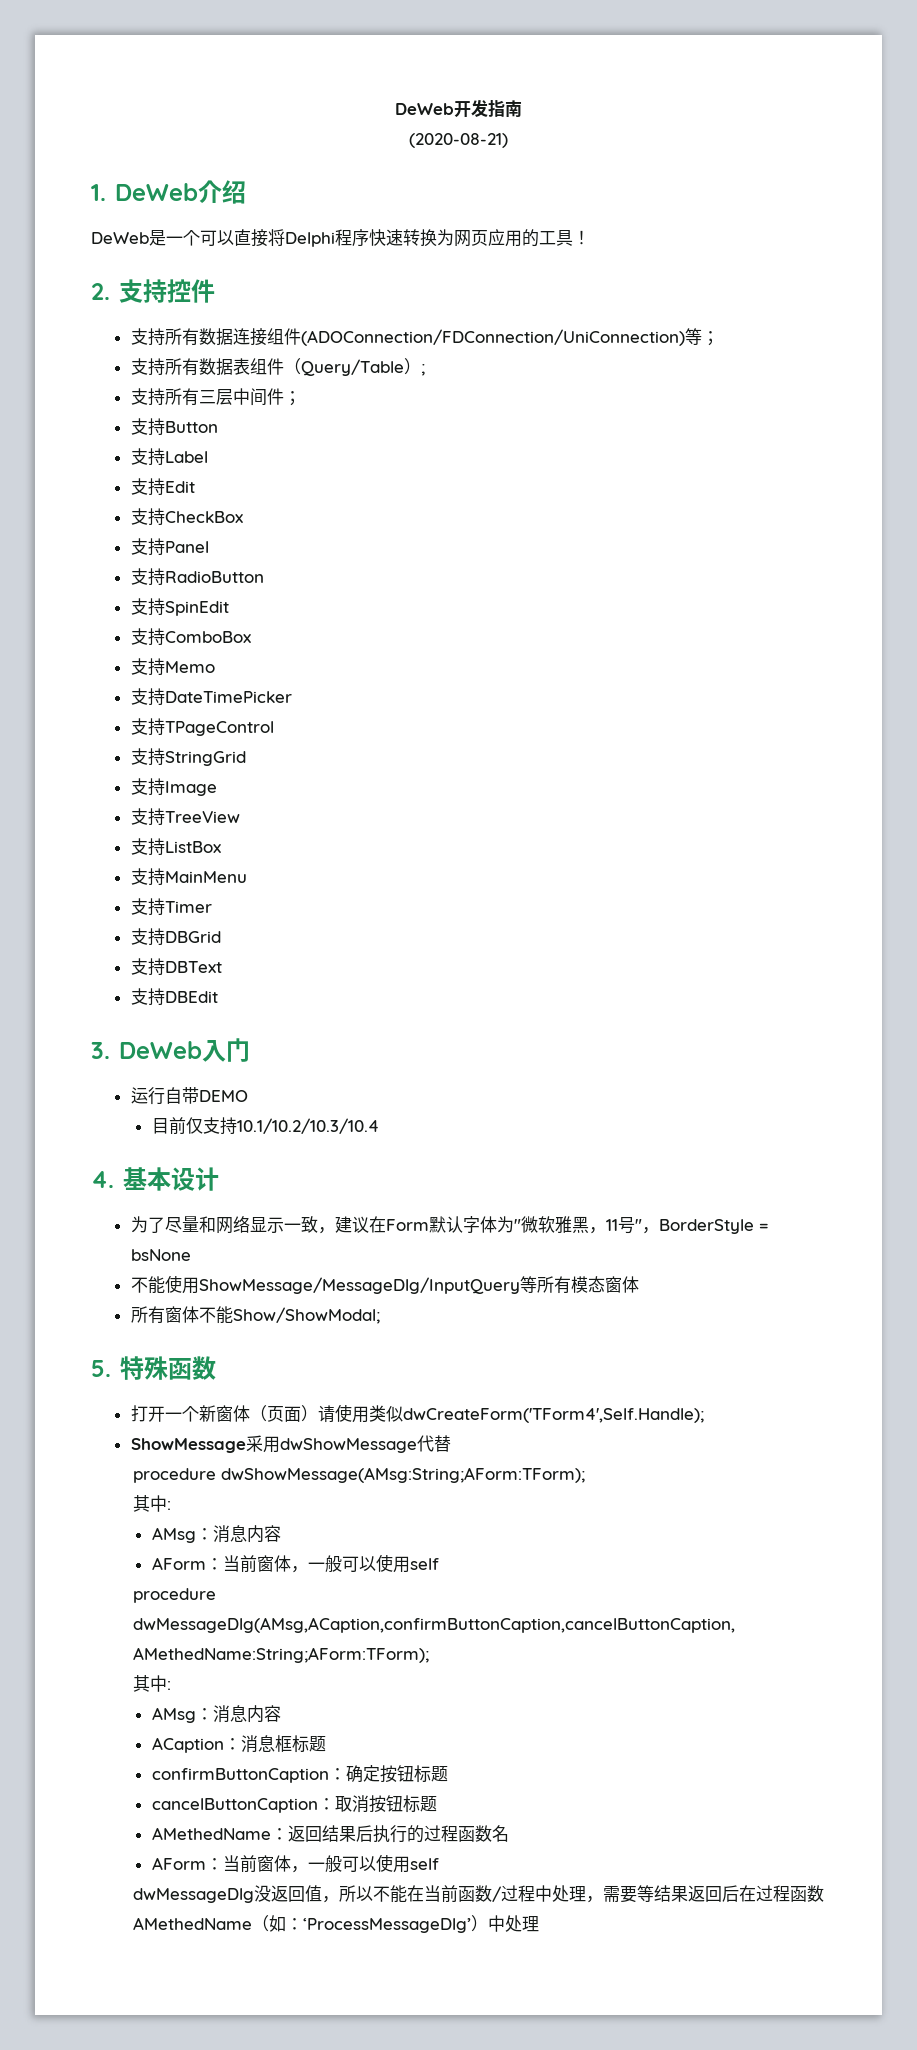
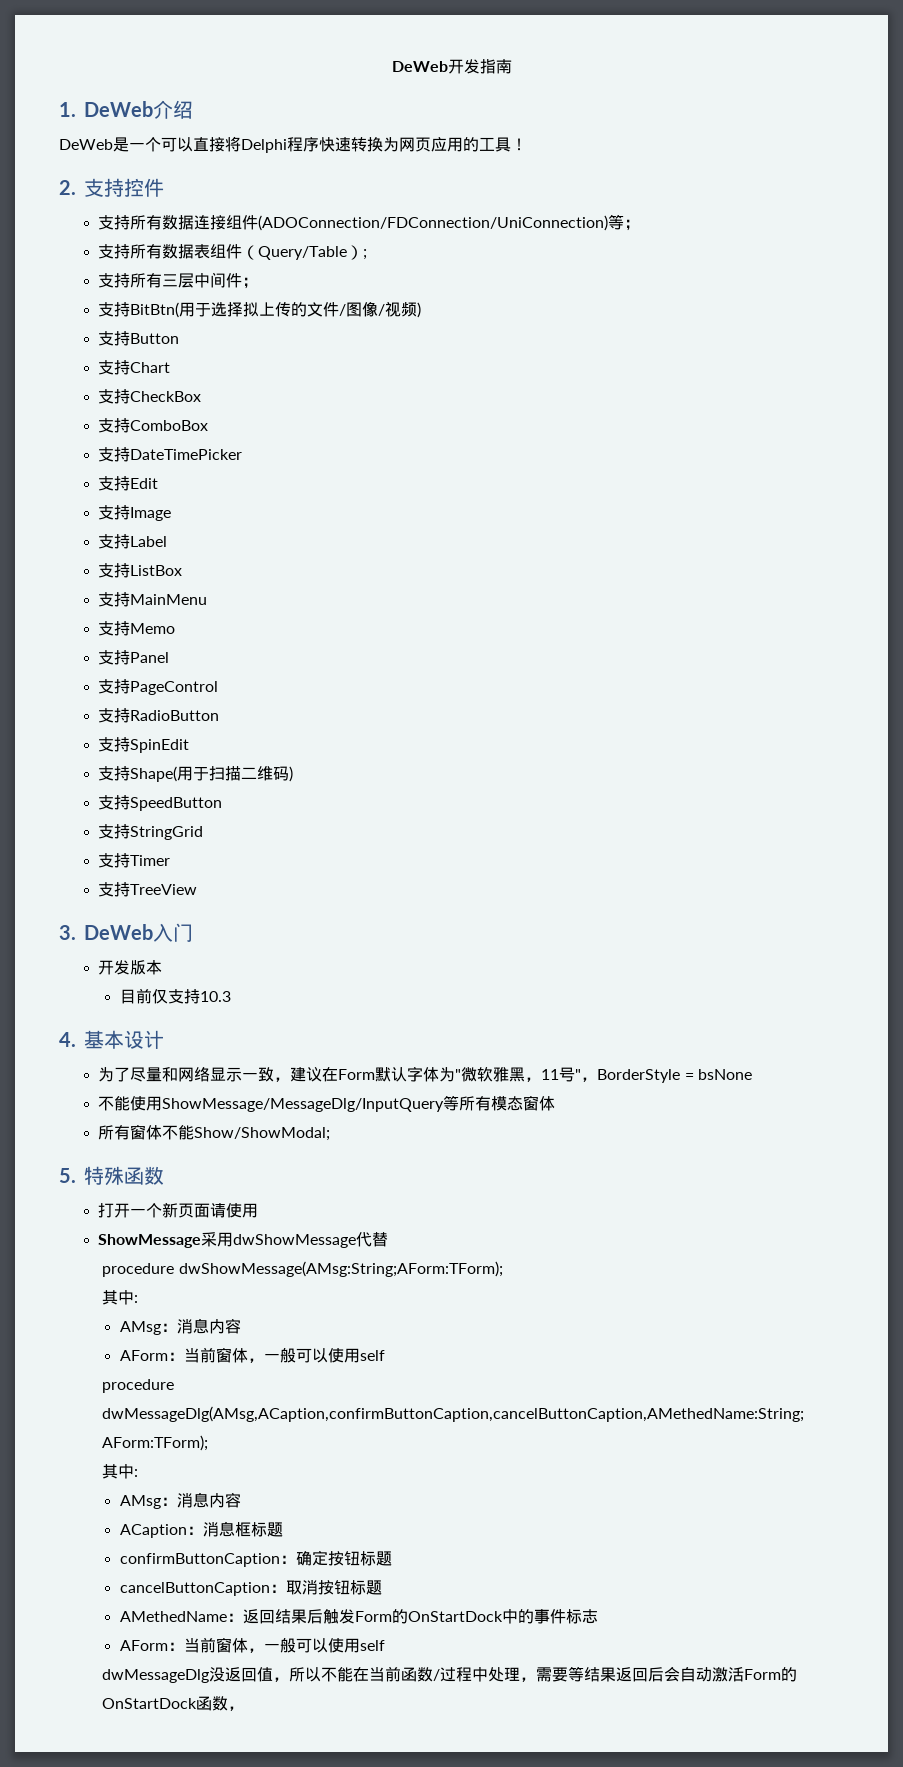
[409,133,508,148] // (2020-08-21) -> (512, 66) none
[164,421,218,433] Button -> [130,301,422,318] [98,331,180,346] [98,360,171,375] [98,389,202,404] [98,418,209,433] [98,447,243,462] [98,476,159,491] [98,505,172,521] BitBtn(用于选择拟上传的文件/图像/视频) // 支持Button // 支持Chart // 支持CheckBox // 支持ComboBox // 支持DateTimePicker // 支持Edit // 支持Image
[164,481,195,493] [130,508,243,526] Edit // 支持CheckBox -> [130,565,183,576] [98,592,208,607] [98,621,176,636] ListBox // 支持MainMenu // 支持Memo
(209, 547) none -> [98,679,219,695] // 支持PageControl
[164,631,251,643] [130,658,215,676] [130,688,292,706] [130,718,274,736] ComboBox // 支持Memo // 支持DateTimePicker // 支持TPageControl -> [130,766,294,782] [98,795,223,811] Shape(用于扫描二维码) // 支持SpeedButton
[164,781,217,796] Image -> [130,855,171,866] Timer
[130,838,221,856] [130,868,247,886] [130,898,212,916] [130,928,221,946] [130,958,222,976] [130,988,218,1006] // 支持ListBox // 支持MainMenu // 支持Timer // 支持DBGrid // 支持DBText // 支持DBEdit -> (198, 889) none
[130,1087,248,1105] 运行自带DEMO -> [98,960,163,975] 开发版本
[236,1118,379,1134] 10.1/10.2/10.3/10.4 -> [199,991,231,1002] 10.3
[215,1405,318,1422] 窗体（页面） -> [178,1203,211,1218] 页面
[368,1405,704,1423] 类似dwCreateForm('TForm4',Self.Handle); -> (259, 1210) none
[372,1825,509,1843] 执行的过程函数名 -> [322,1609,598,1624] 触发Form的OnStartDock中的事件标志
[738,1885,824,1902] [132,1915,539,1933] 在过程函数AMethedName（如：‘ProcessMessageDlg’）中处理 -> [664,1666,798,1682] [102,1696,245,1711] 会自动激活Form的OnStartDock函数，

